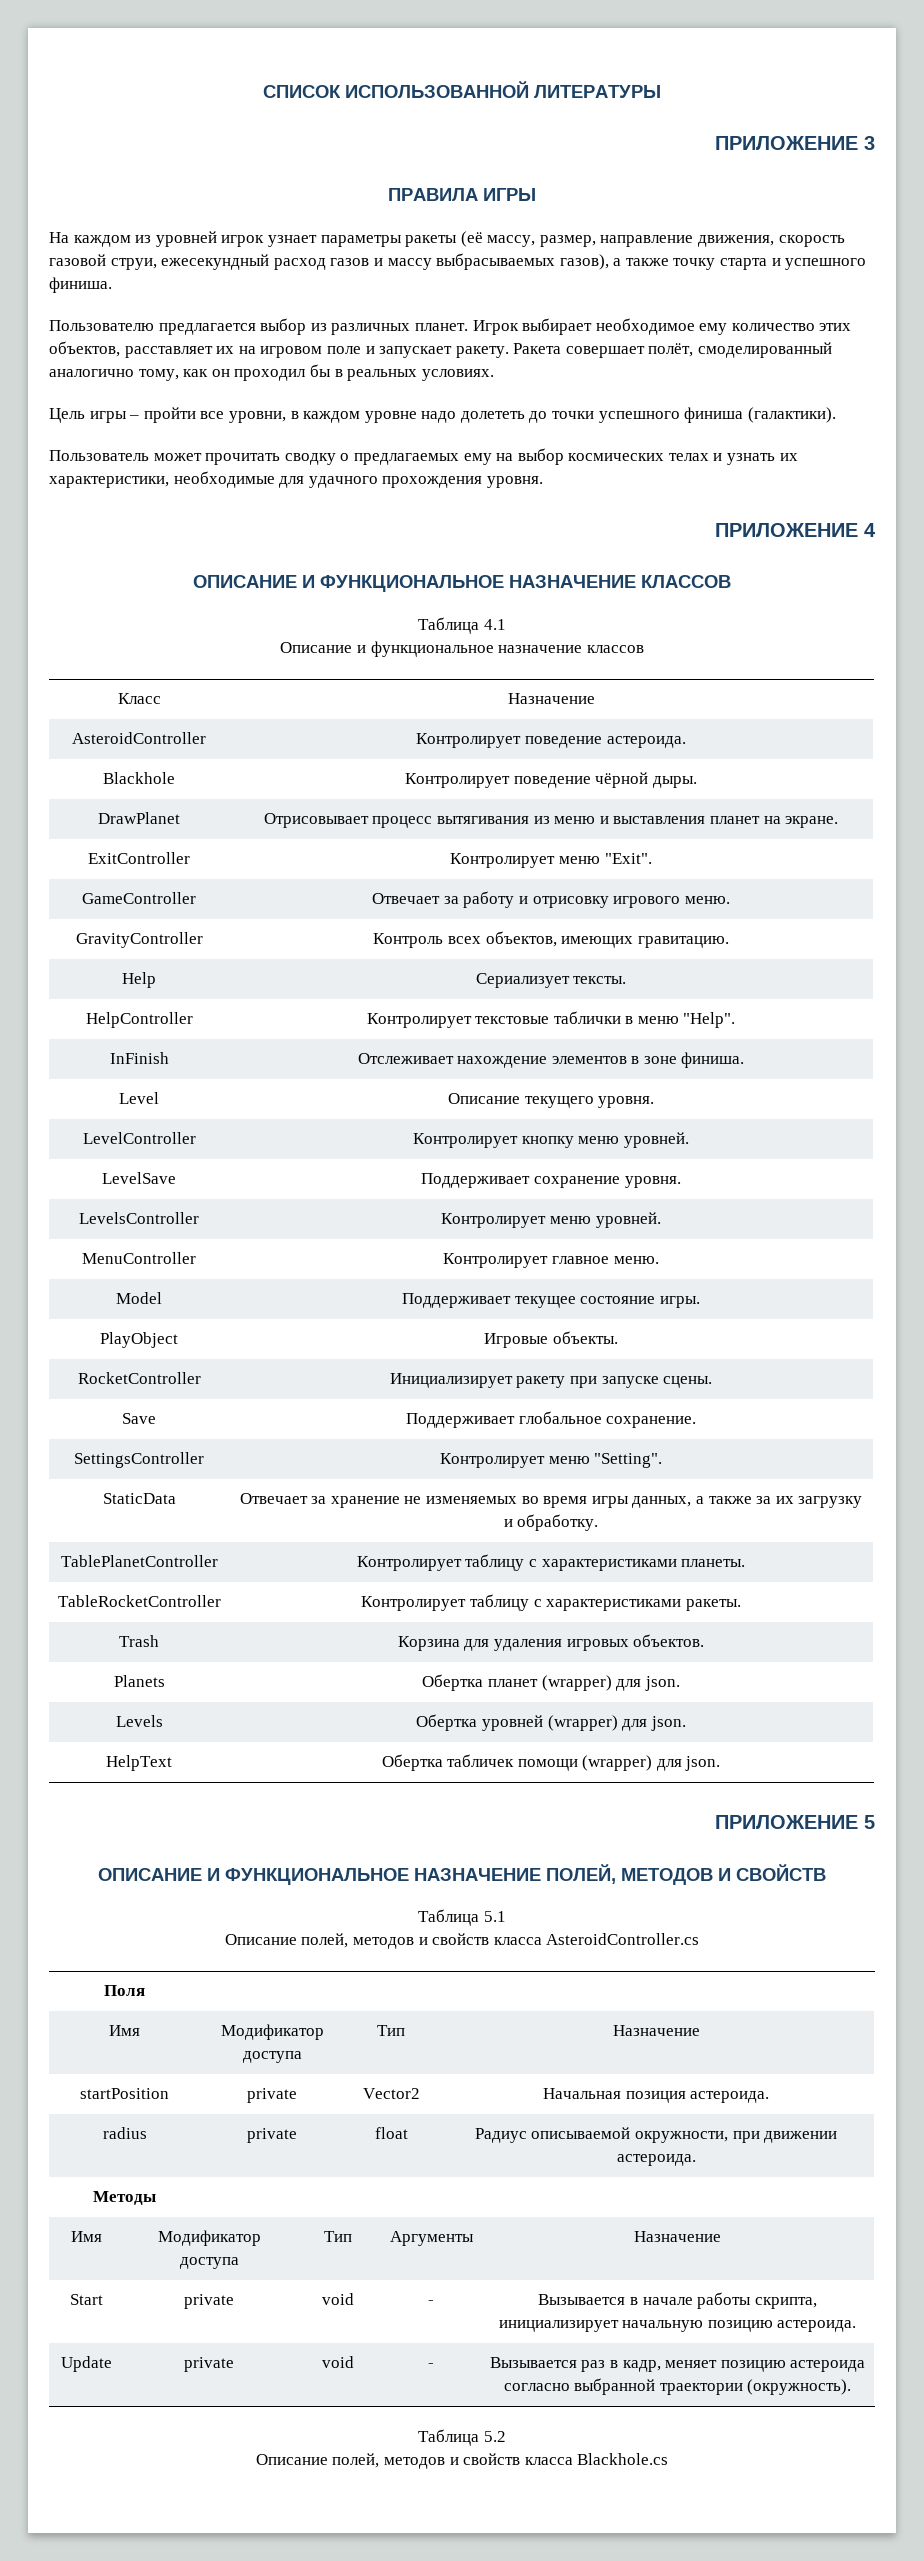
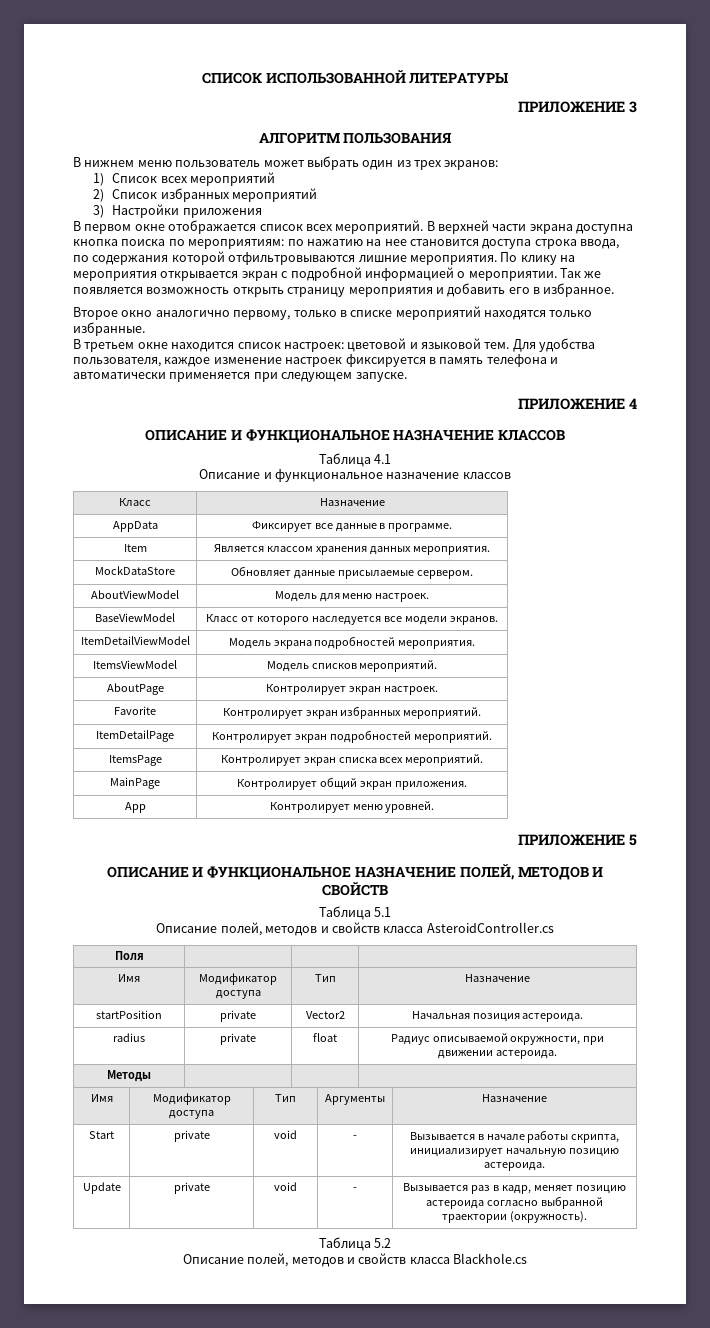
[388,188,536,201] [49,231,845,247] [49,253,867,270] [49,277,112,293] [49,318,852,335] [49,341,833,358] [49,364,494,381] [49,407,836,423] [49,448,798,465] [49,471,543,488] ПРАВИЛА ИГРЫ // На каждом из уровней игрок узнает параметры ракеты (её массу, размер, направление движения, скорость газовой струи, ежесекундный расход газов и массу выбрасываемых газов), а также точку старта и успешного финиша. // Пользователю предлагается выбор из различных планет. Игрок выбирает необходимое ему количество этих объектов, расставляет их на игровом поле и запускает ракету. Ракета совершает полёт, смоделированный аналогично тому, как он проходил бы в реальных условиях. // Цель игры – пройти все уровни, в каждом уровне надо долететь до точки успешного финиша (галактики). // Пользователь может прочитать сводку о предлагаемых ему на выбор космических телах и узнать их характеристики, необходимые для удачного прохождения уровня. -> [259,132,452,144] [73,156,499,170] [92,172,276,186] [92,188,318,202] [92,204,262,218] [73,220,634,234] [73,239,620,249] [73,251,575,265] [73,267,602,281] [73,283,615,297] [73,306,593,320] [73,322,145,336] [73,338,596,352] [73,354,558,367] [73,372,407,382] АЛГОРИТМ ПОЛЬЗОВАНИЯ // В нижнем меню пользователь может выбрать один из трех экранов: // 1) Список всех мероприятий // 2) Список избранных мероприятий // 3) Настройки приложения // В первом окне отображается список всех мероприятий. В верхней части экрана доступна кнопка поиска по мероприятиям: по нажатию на нее становится доступа строка ввода, по содержания которой отфильтровываются лишние мероприятия. По клику на мероприятия открывается экран с подробной информацией о мероприятии. Так же появляется возможность открыть страницу мероприятия и добавить его в избранное. // Второе окно аналогично первому, только в списке мероприятий находятся только избранные. // В третьем окне находится список настроек: цветовой и языковой тем. Для удобства пользователя, каждое изменение настроек фиксируется в память телефона и автоматически применяется при следующем запуске.
[72,732,206,744] [416,733,686,748] [103,772,175,784] [405,772,697,788] [98,812,180,824] [263,813,839,828] [88,852,190,864] [450,853,652,868] [82,892,196,904] [372,891,730,908] [75,932,203,948] [373,931,729,948] [122,972,156,988] [475,973,627,988] [85,1012,193,1028] [366,1011,736,1028] [109,1052,169,1064] [357,1052,745,1068] [119,1092,159,1104] [447,1093,655,1108] [82,1132,196,1144] [413,1132,689,1148] [102,1172,176,1184] [421,1173,681,1188] [79,1212,199,1224] [441,1212,661,1228] [82,1252,196,1264] [443,1253,659,1268] [116,1292,162,1304] [402,1293,700,1308] [100,1332,178,1348] [484,1331,618,1348] [77,1372,201,1384] [389,1373,713,1388] [122,1413,156,1424] [405,1411,697,1428] [74,1452,204,1468] [439,1453,663,1468] [102,1493,176,1504] [239,1493,863,1508] [503,1514,599,1531] [60,1555,218,1567] [356,1554,746,1571] [57,1595,221,1607] [361,1594,741,1611] [119,1635,159,1647] [397,1634,705,1651] [113,1675,165,1687] [422,1674,680,1691] [115,1715,163,1727] [416,1714,686,1731] [106,1755,172,1771] [381,1754,721,1771] AsteroidController | Контролирует поведение астероида. // Blackhole | Контролирует поведение чёрной дыры. // DrawPlanet | Отрисовывает процесс вытягивания из меню и выставления планет на экране. // ExitController | Контролирует меню "Exit". // GameController | Отвечает за работу и отрисовку игрового меню. // GravityController | Контроль всех объектов, имеющих гравитацию. // Help | Сериализует тексты. // HelpController | Контролирует текстовые таблички в меню "Help". // InFinish | Отслеживает нахождение элементов в зоне финиша. // Level | Описание текущего уровня. // LevelController | Контролирует кнопку меню уровней. // LevelSave | Поддерживает сохранение уровня. // LevelsController | Контролирует меню уровней. // MenuController | Контролирует главное меню. // Model | Поддерживает текущее состояние игры. // PlayObject | Игровые объекты. // RocketController | Инициализирует ракету при запуске сцены. // Save | Поддерживает глобальное сохранение. // SettingsController | Контролирует меню "Setting". // StaticData | Отвечает за хранение не изменяемых во время игры данных, а также за их загрузку и обработку. // TablePlanetController | Контролирует таблицу с характеристиками планеты. // TableRocketController | Контролирует таблицу с характеристиками ракеты. // Trash | Корзина для удаления игровых объектов. // Planets | Обертка планет (wrapper) для json. // Levels | Обертка уровней (wrapper) для json. // HelpText | Обертка табличек помощи (wrapper) для json. -> [112,521,158,532] [251,521,453,532] [123,544,147,552] [214,544,490,555] [95,566,175,575] [231,566,473,579] [91,590,179,599] [274,591,430,602] [95,613,175,622] [206,614,498,625] [80,636,190,645] [228,636,476,649] [93,660,177,669] [266,660,438,672] [106,683,164,695] [266,684,438,695] [114,706,156,715] [222,706,482,719] [96,730,174,742] [212,730,492,743] [108,755,162,766] [220,754,484,766] [110,777,160,789] [237,777,467,790] [124,802,146,813] [269,801,435,813] AppData | Фиксирует все данные в программе. // Item | Является классом хранения данных мероприятия. // MockDataStore | Обновляет данные присылаемые сервером. // AboutViewModel | Модель для меню настроек. // BaseViewModel | Класс от которого наследуется все модели экранов. // ItemDetailViewModel | Модель экрана подробностей мероприятия. // ItemsViewModel | Модель списков мероприятий. // AboutPage | Контролирует экран настроек. // Favorite | Контролирует экран избранных мероприятий. // ItemDetailPage | Контролирует экран подробностей мероприятий. // ItemsPage | Контролирует экран списка всех мероприятий. // MainPage | Контролирует общий экран приложения. // App | Контролирует меню уровней.

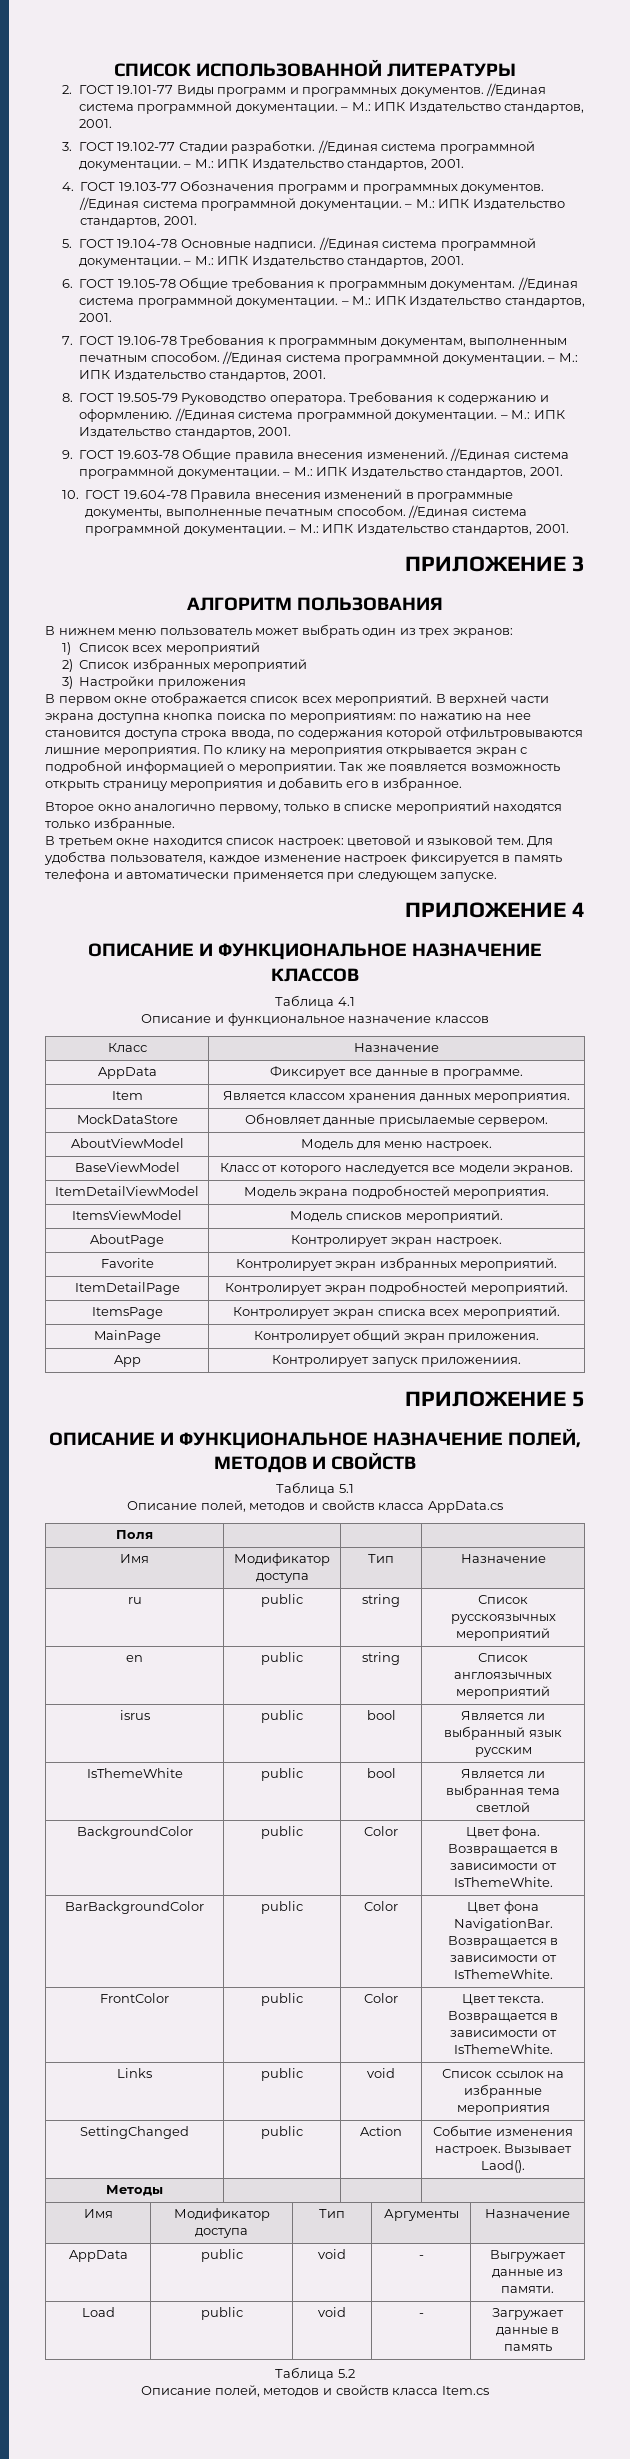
(509, 78) none -> [61,83,547,97] [78,101,585,114] [78,119,112,128] [61,140,535,154] [78,159,464,171] [61,180,545,194] [79,197,565,211] [80,216,197,228] [61,237,536,251] [78,256,464,268] [61,277,578,291] [79,295,585,308] [79,313,113,322] [61,334,568,348] [79,351,578,365] [79,370,326,382] [61,391,549,405] [79,408,565,422] [79,427,292,439] [61,448,569,462] [79,466,563,479] [61,489,514,502] [85,505,527,519] [85,523,569,536] // 2. ГОСТ 19.101-77 Виды программ и программных документов. //Единая система программной документации. – М.: ИПК Издательство стандартов, 2001. // 3. ГОСТ 19.102-77 Стадии разработки. //Единая система программной документации. – М.: ИПК Издательство стандартов, 2001. // 4. ГОСТ 19.103-77 Обозначения программ и программных документов. //Единая система программной документации. – М.: ИПК Издательство стандартов, 2001. // 5. ГОСТ 19.104-78 Основные надписи. //Единая система программной документации. – М.: ИПК Издательство стандартов, 2001. // 6. ГОСТ 19.105-78 Общие требования к программным документам. //Единая система программной документации. – М.: ИПК Издательство стандартов, 2001. // 7. ГОСТ 19.106-78 Требования к программным документам, выполненным печатным способом. //Единая система программной документации. – М.: ИПК Издательство стандартов, 2001. // 8. ГОСТ 19.505-79 Руководство оператора. Требования к содержанию и оформлению. //Единая система программной документации. – М.: ИПК Издательство стандартов, 2001. // 9. ГОСТ 19.603-78 Общие правила внесения изменений. //Единая система программной документации. – М.: ИПК Издательство стандартов, 2001. // 10. ГОСТ 19.604-78 Правила внесения изменений в программные документы, выполненные печатным способом. //Единая система программной документации. – М.: ИПК Издательство стандартов, 2001.
[352,801,435,813] меню уровней. -> [371,1357,522,1367] запуск приложениия.
[426,922,554,933] AsteroidController.cs -> [427,1501,503,1513] AppData.cs
[96,1010,162,1019] [220,1010,256,1022] [305,1011,345,1019] [411,1011,584,1022] [113,1033,145,1042] [220,1033,256,1045] [313,1033,337,1042] [390,1033,605,1045] [438,1050,557,1059] startPosition | private | Vector2 | Начальная позиция астероида. // radius | private | float | Радиус описываемой окружности, при движении астероида. -> [127,1597,142,1604] [261,1594,303,1607] [362,1594,400,1607] [478,1595,528,1604] [450,1614,556,1624] [456,1628,550,1641] [126,1655,143,1662] [261,1652,303,1665] [362,1652,400,1665] [478,1653,528,1662] [454,1672,552,1680] [456,1686,550,1699] [119,1710,150,1720] [261,1710,303,1723] [366,1710,396,1720] [461,1711,545,1720] [444,1726,562,1740] [474,1747,532,1757] [86,1768,183,1778] [261,1768,303,1781] [366,1768,396,1778] [461,1769,545,1778] [446,1784,560,1798] [476,1802,530,1812] [76,1826,193,1839] [261,1826,303,1839] [364,1826,398,1836] [465,1826,541,1839] [447,1844,559,1856] [450,1863,557,1870] [453,1877,553,1887] [65,1901,204,1914] [261,1901,303,1914] [364,1901,398,1911] [467,1901,539,1914] [453,1918,553,1931] [447,1936,559,1948] [450,1955,557,1962] [453,1969,553,1979] [100,1993,169,2003] [261,1993,303,2006] [364,1993,398,2003] [461,1994,545,2006] [447,2011,559,2023] [450,2030,557,2037] [453,2044,553,2054] [117,2068,152,2078] [261,2068,303,2081] [367,2068,395,2078] [441,2069,565,2079] [464,2084,542,2098] [456,2105,550,2115] [80,2126,189,2139] [261,2126,303,2139] [360,2126,402,2136] [433,2125,573,2137] [434,2144,573,2156] [481,2160,525,2173] ru | public | string | Список русскоязычных мероприятий // en | public | string | Список англоязычных мероприятий // isrus | public | bool | Является ли выбранный язык русским // IsThemeWhite | public | bool | Является ли выбранная тема светлой // BackgroundColor | public | Color | Цвет фона. Возвращается в зависимости от IsThemeWhite. // BarBackgroundColor | public | Color | Цвет фона NavigationBar. Возвращается в зависимости от IsThemeWhite. // FrontColor | public | Color | Цвет текста. Возвращается в зависимости от IsThemeWhite. // Links | public | void | Список ссылок на избранные мероприятия // SettingChanged | public | Action | Событие изменения настроек. Вызывает Laod().
[89,1131,114,1139] [173,1130,210,1142] [274,1130,297,1139] [353,1135,357,1139] [409,1130,620,1143] [410,1148,619,1157] [483,1162,545,1171] [82,1182,121,1194] [173,1182,210,1194] [274,1182,297,1191] [353,1187,357,1191] [403,1183,626,1194] [426,1196,603,1209] [442,1211,587,1223] Start | private | void | - | Вызывается в начале работы скрипта, инициализирует начальную позицию астероида. // Update | private | void | - | Вызывается раз в кадр, меняет позицию астероида согласно выбранной траектории (окружность). -> [68,2250,128,2262] [200,2249,243,2262] [318,2249,346,2259] [418,2255,424,2259] [490,2250,566,2262] [491,2269,564,2278] [501,2286,554,2293] [81,2307,115,2317] [200,2307,243,2320] [318,2307,346,2317] [418,2313,424,2317] [492,2308,564,2320] [495,2327,560,2336] [503,2344,552,2352] AppData | public | void | - | Выгружает данные из памяти. // Load | public | void | - | Загружает данные в память
[453,1253,528,1264] Blackhole.cs -> [441,2386,489,2395] Item.cs

